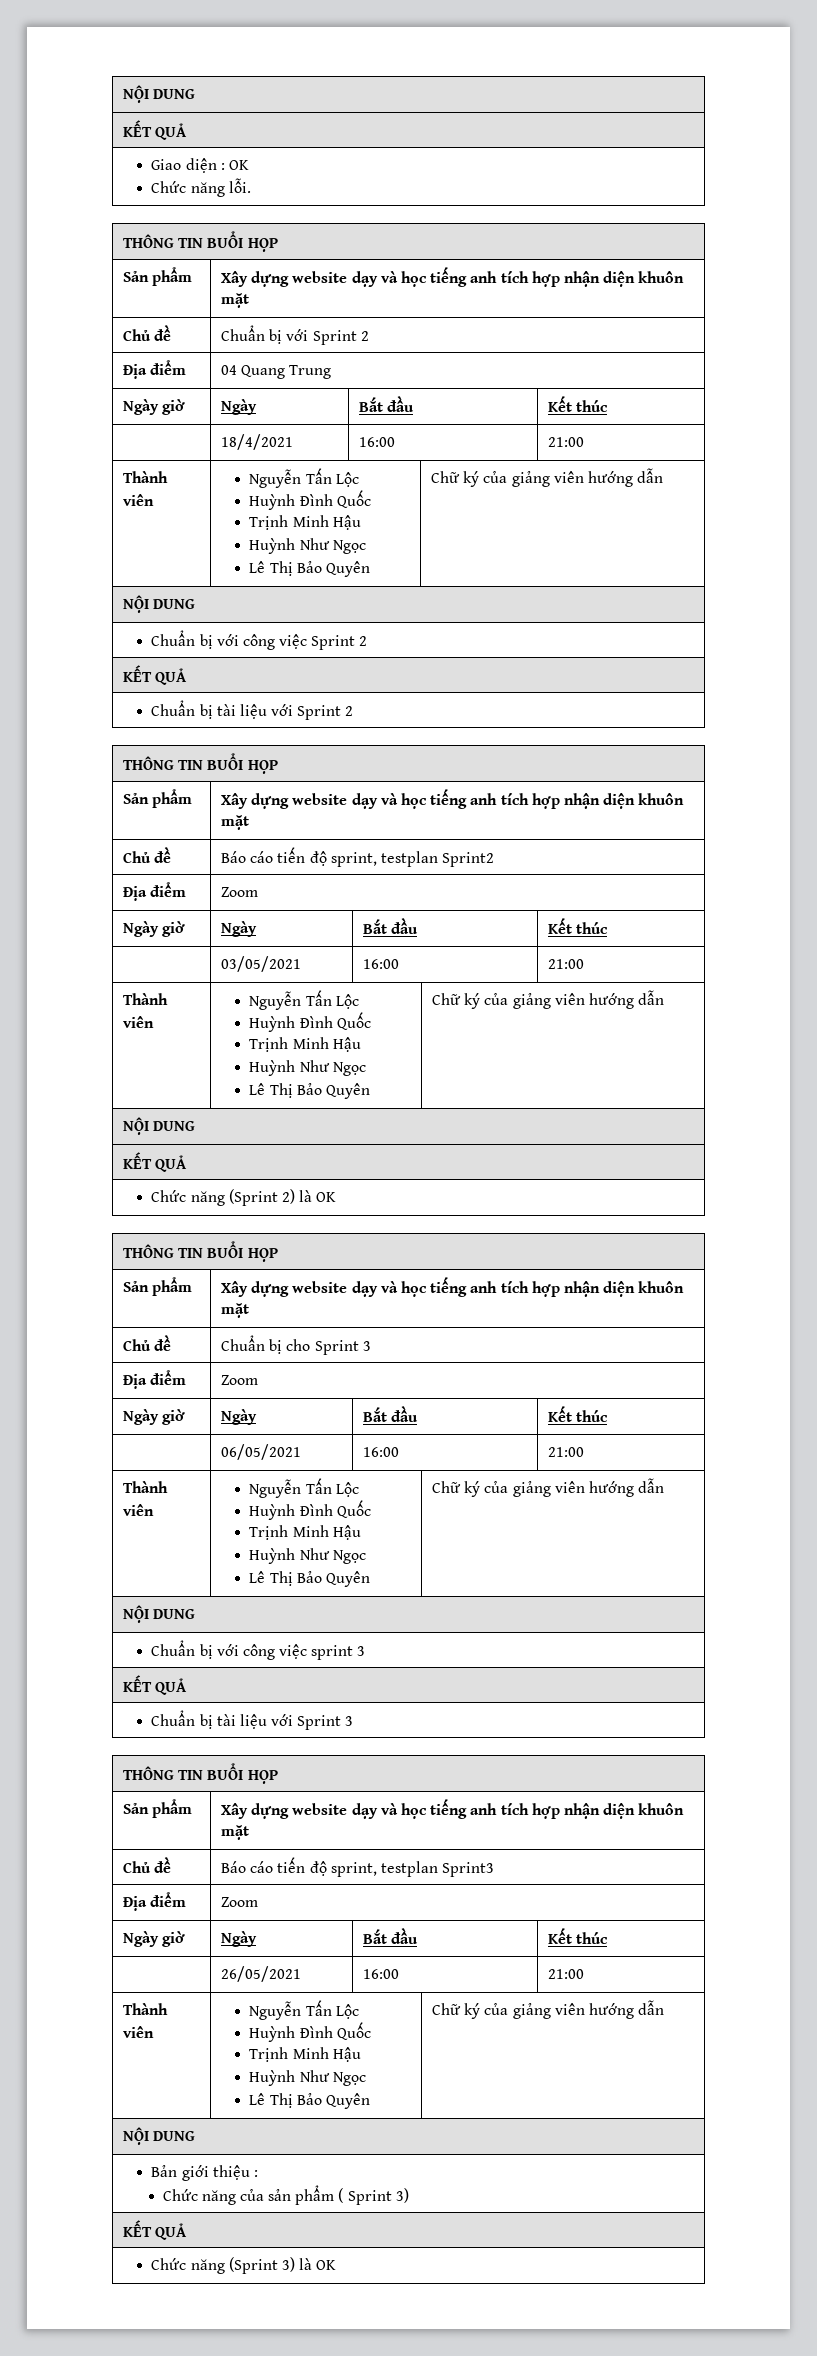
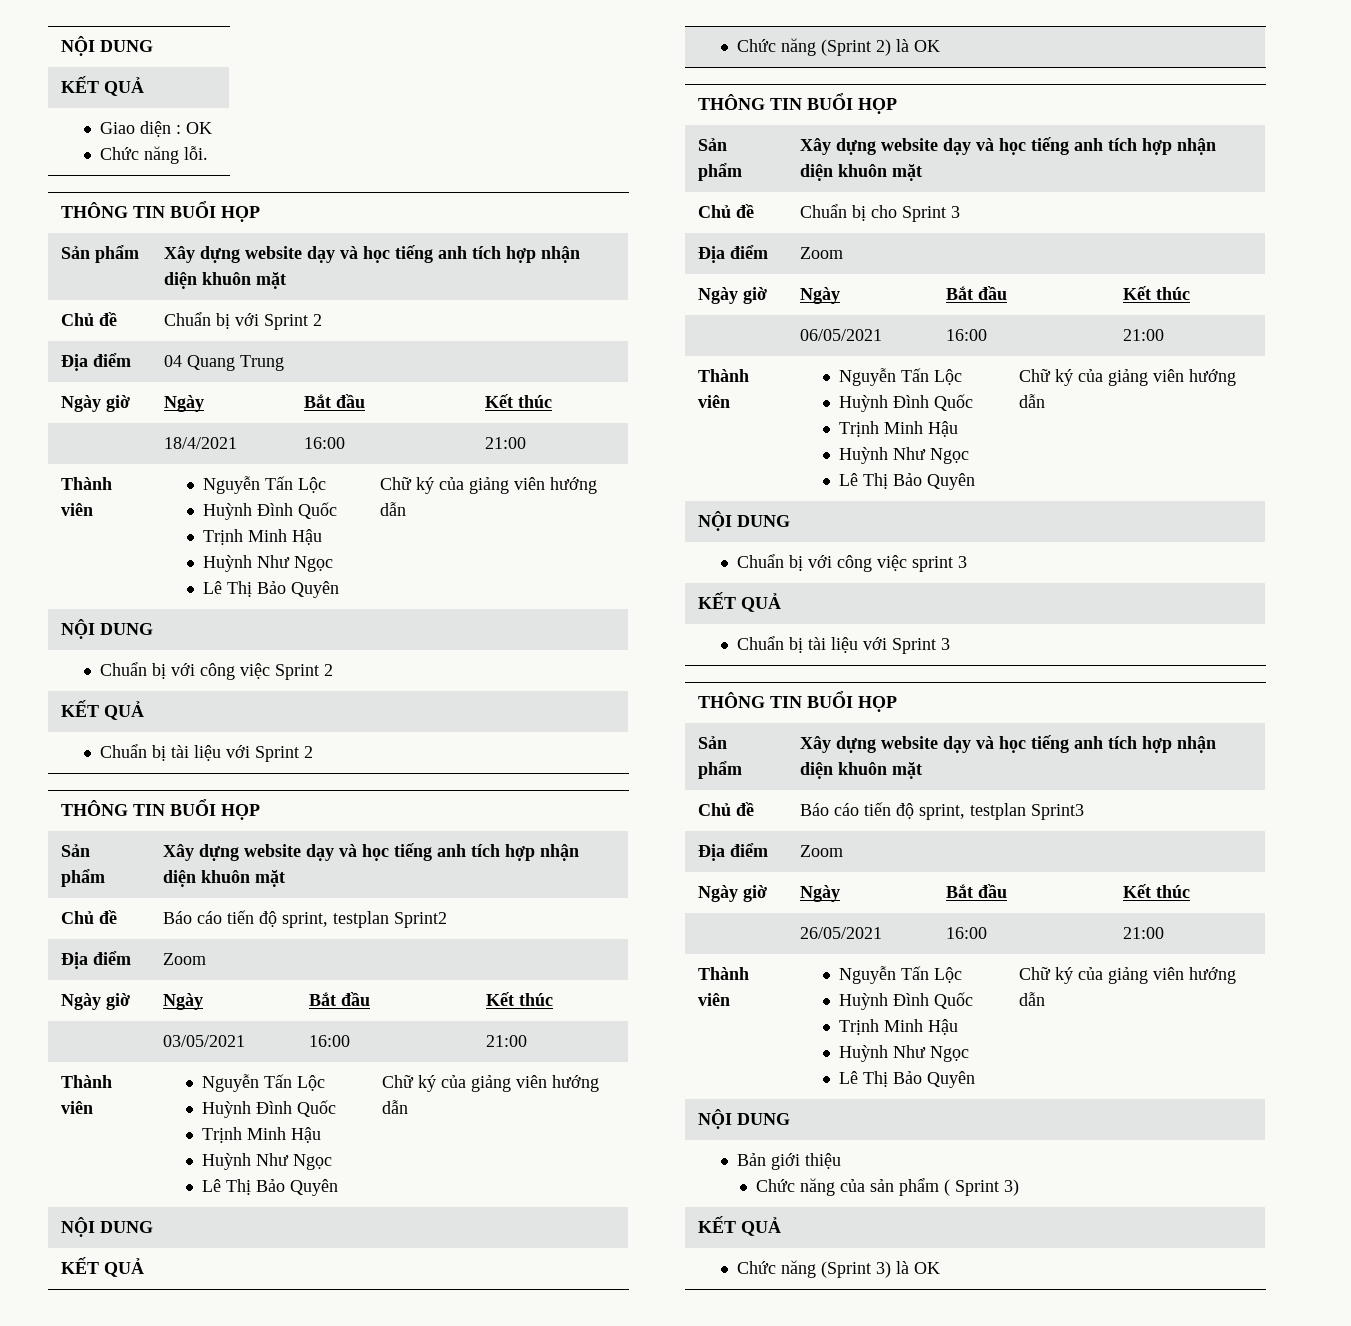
[253,2170,258,2177] : -> (841, 1161) none

